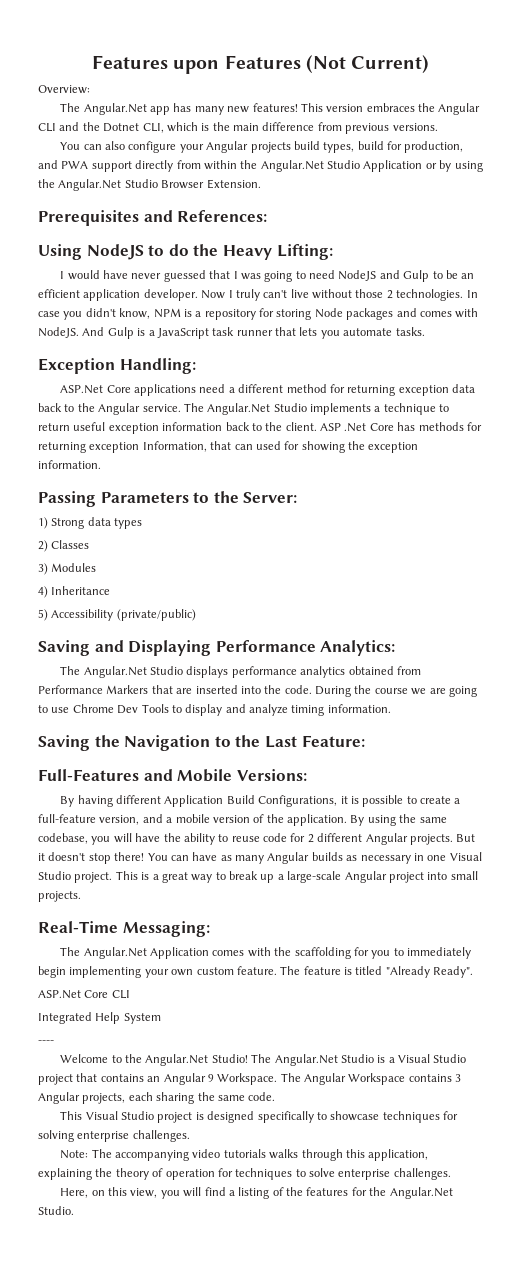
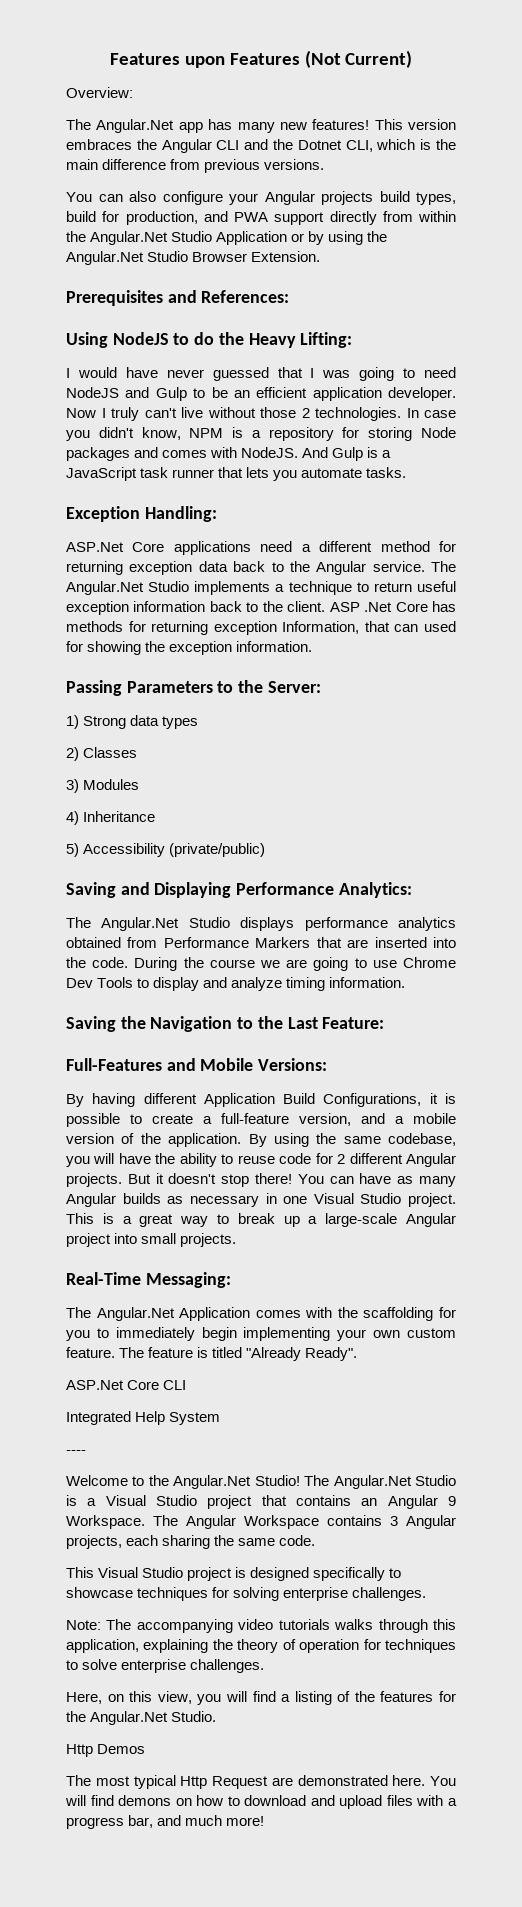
(74, 1210) none -> [66,1744,146,1757] [66,1775,456,1789] [65,1795,457,1809] [66,1815,265,1829] // Http Demos // The most typical Http Request are demonstrated here. You will find demons on how to download and upload files with a progress bar, and much more!

